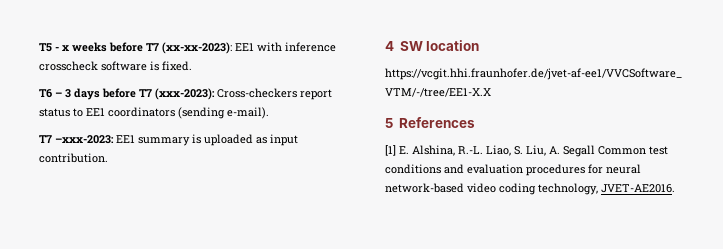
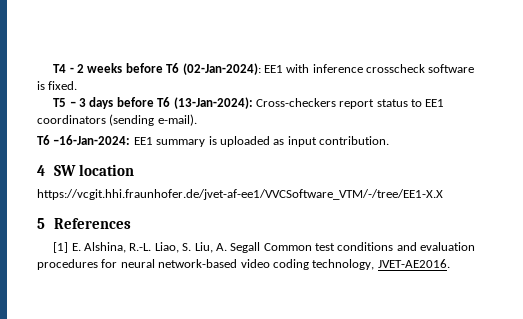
[39,42,232,54] T5 - x weeks before T7 (xx-xx-2023): -> [53,63,261,75] T4 - 2 weeks before T6 (02-Jan-2024):
[39,89,52,98] T6 -> [53,98,67,107] T5
[139,88,215,100] T7 (xxx-2023): -> [157,97,253,109] T6 (13-Jan-2024):
[39,135,114,144] T7 –xxx-2023: -> [37,135,131,145] T6 –16-Jan-2024:

